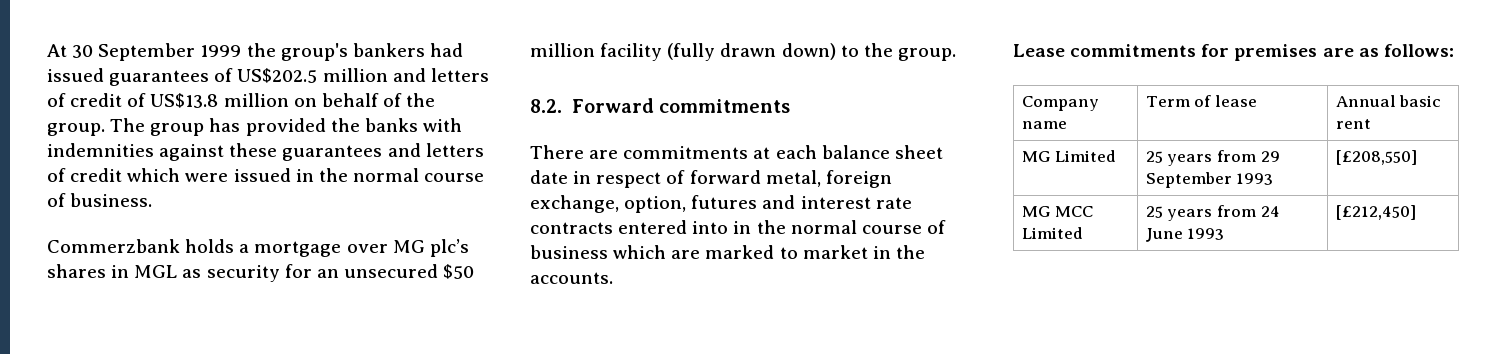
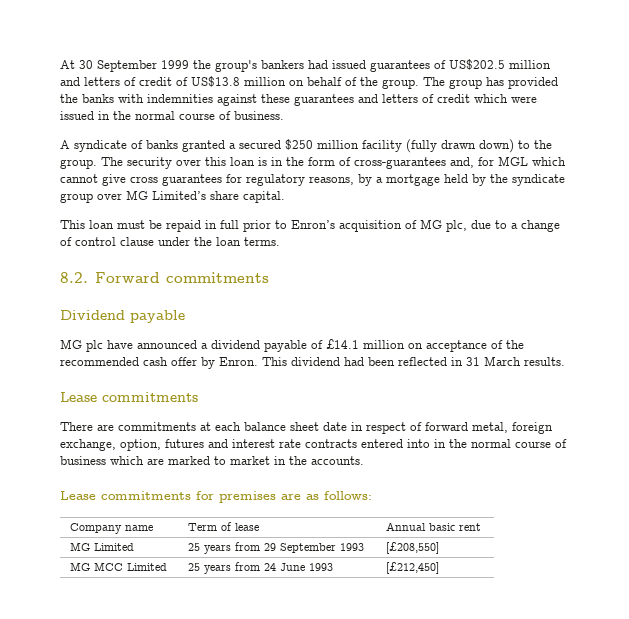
[47,239,469,257] [47,264,475,282] Commerzbank holds a mortgage over MG plc’s shares in MGL as security for an unsecured $50 -> [60,139,313,152] A syndicate of banks granted a secured $250
[530,98,654,113] // 8.2. Forward -> [101,156,566,169] [60,174,565,186] [60,190,285,203] [60,219,560,232] [60,237,280,246] [60,272,269,283] [60,310,185,323] [60,339,524,352] [60,356,565,369] [60,392,97,402] The security over this loan is in the form of cross-guarantees and, for MGL which cannot give cross guarantees for regulatory reasons, by a mortgage held by the syndicate group over MG Limited’s share capital. // This loan must be repaid in full prior to Enron’s acquisition of MG plc, due to a change of control clause under the loan terms. // 8.2. Forward commitments // Dividend payable // MG plc have announced a dividend payable of £14.1 million on acceptance of the recommended cash offer by Enron. This dividend had been reflected in 31 March results. // Lease

